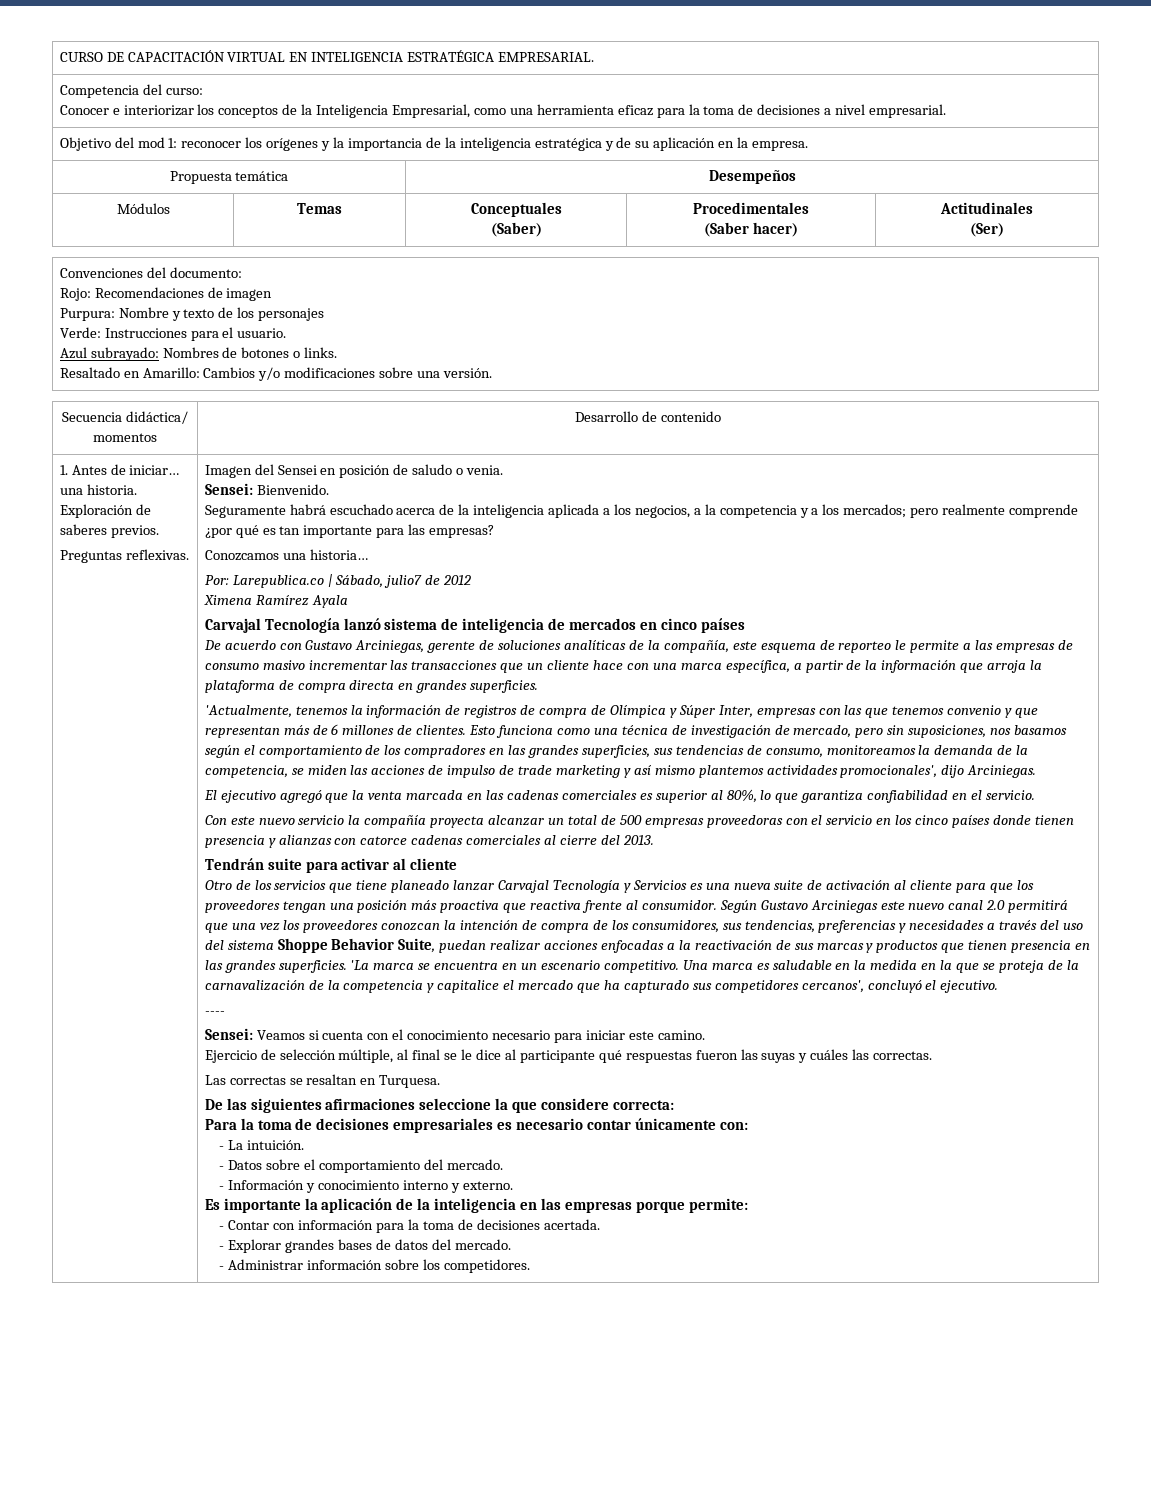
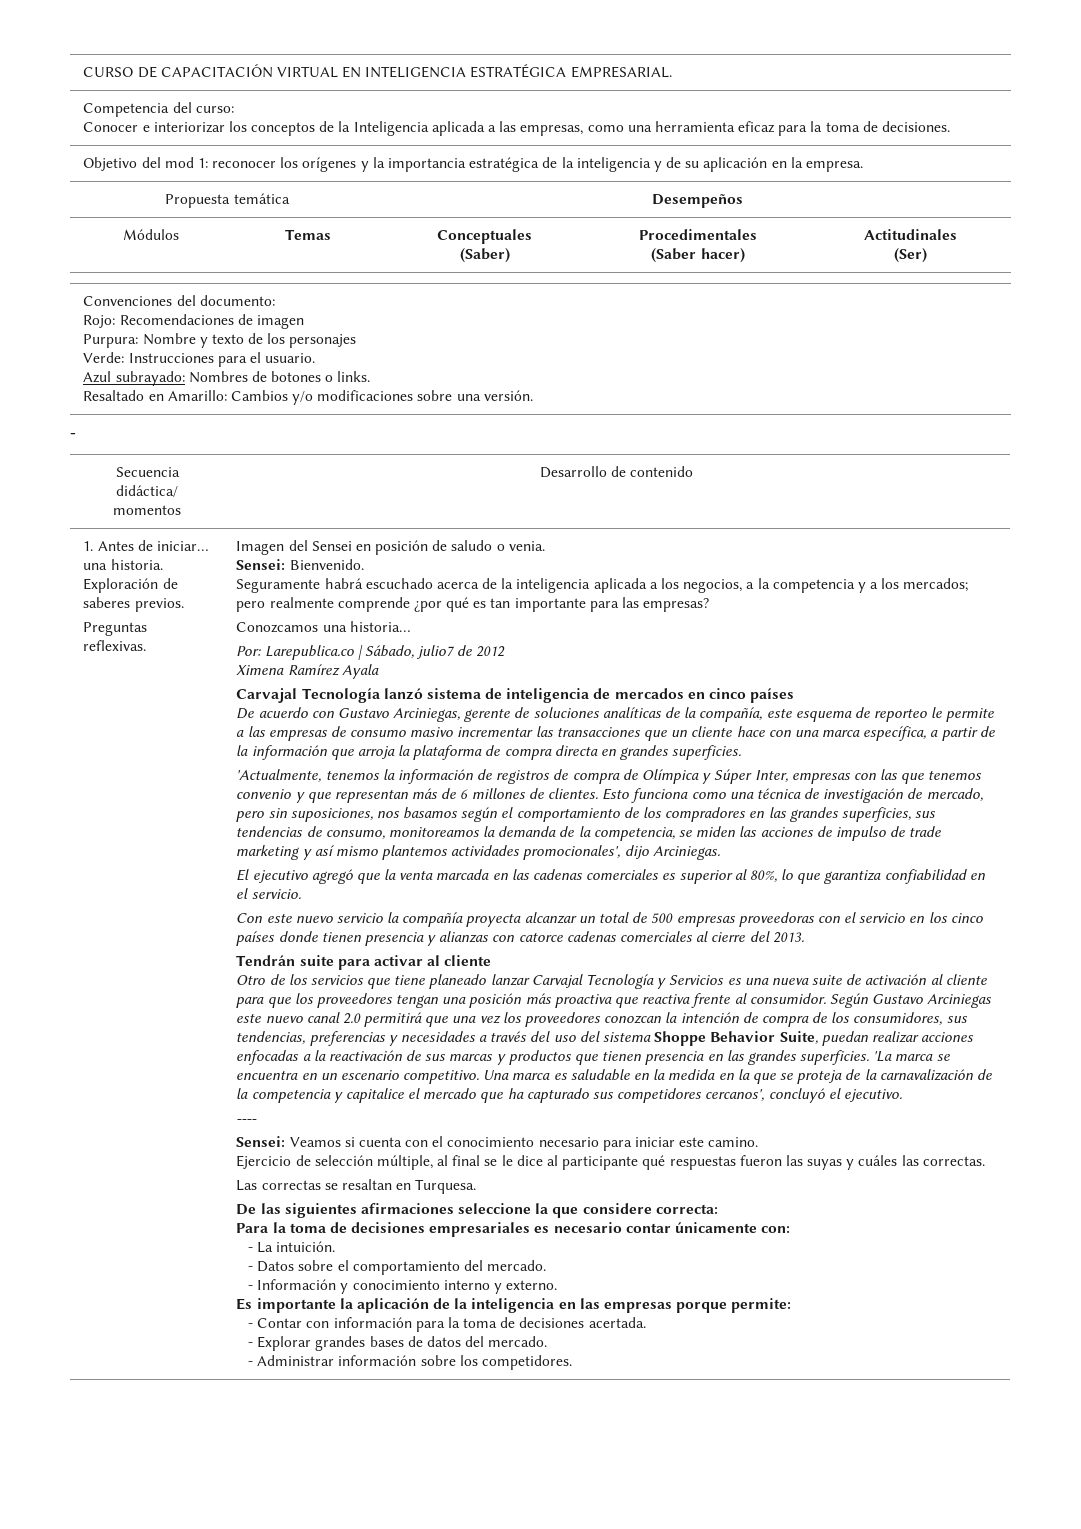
[392,104,471,118] Empresarial, -> [431,121,584,136] aplicada a las empresas,
[757,104,947,118] decisiones a nivel empresarial. -> [882,121,951,132] decisiones.
[425,137,602,151] de la inteligencia estratégica -> [469,157,651,172] estratégica de la inteligencia
(493, 373) none -> [70,433,76,438] // -

